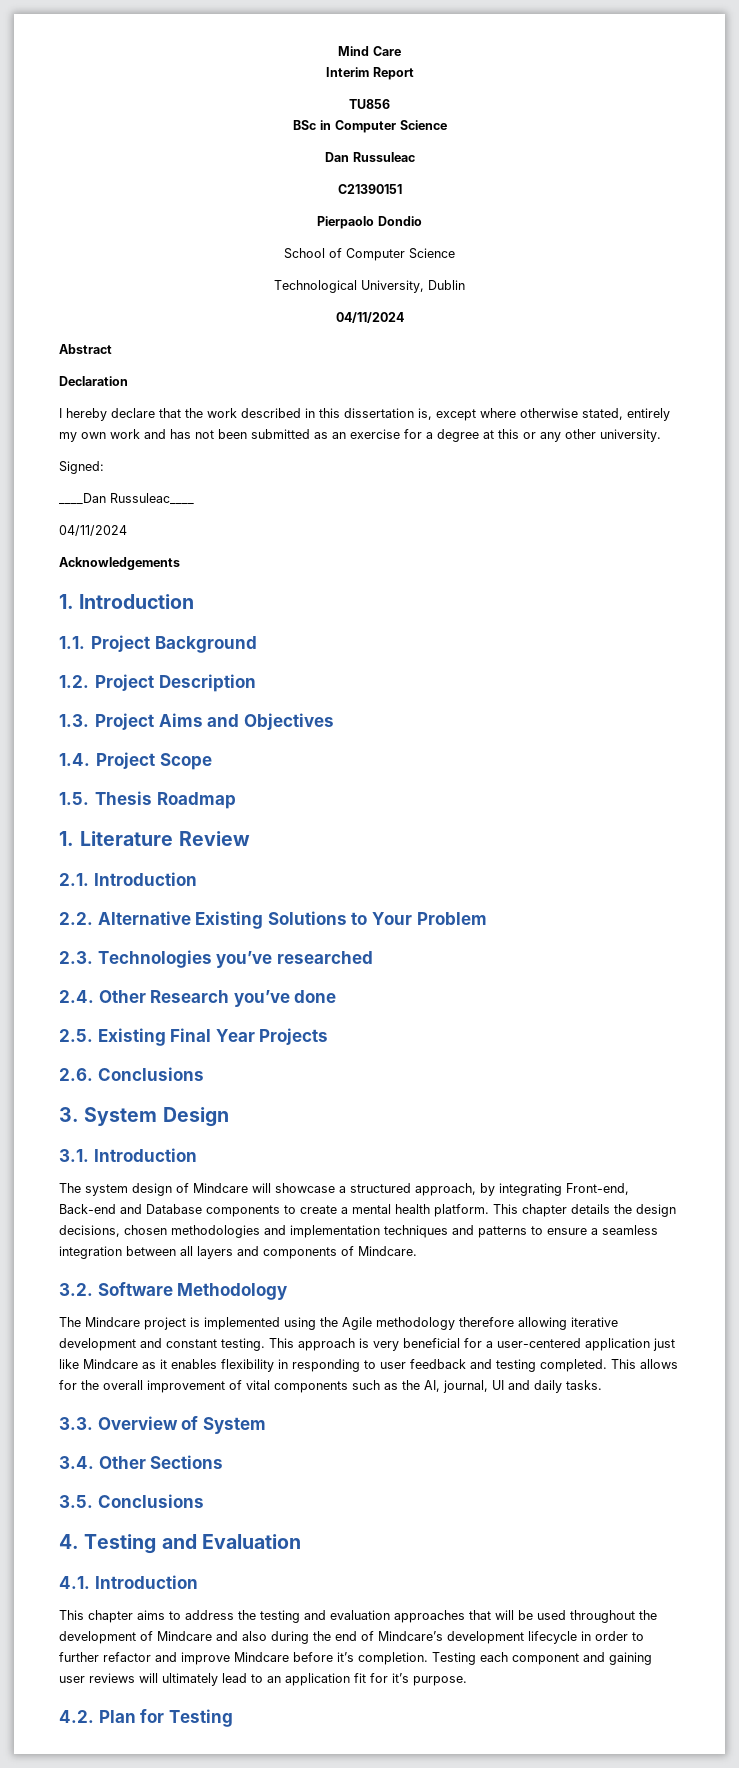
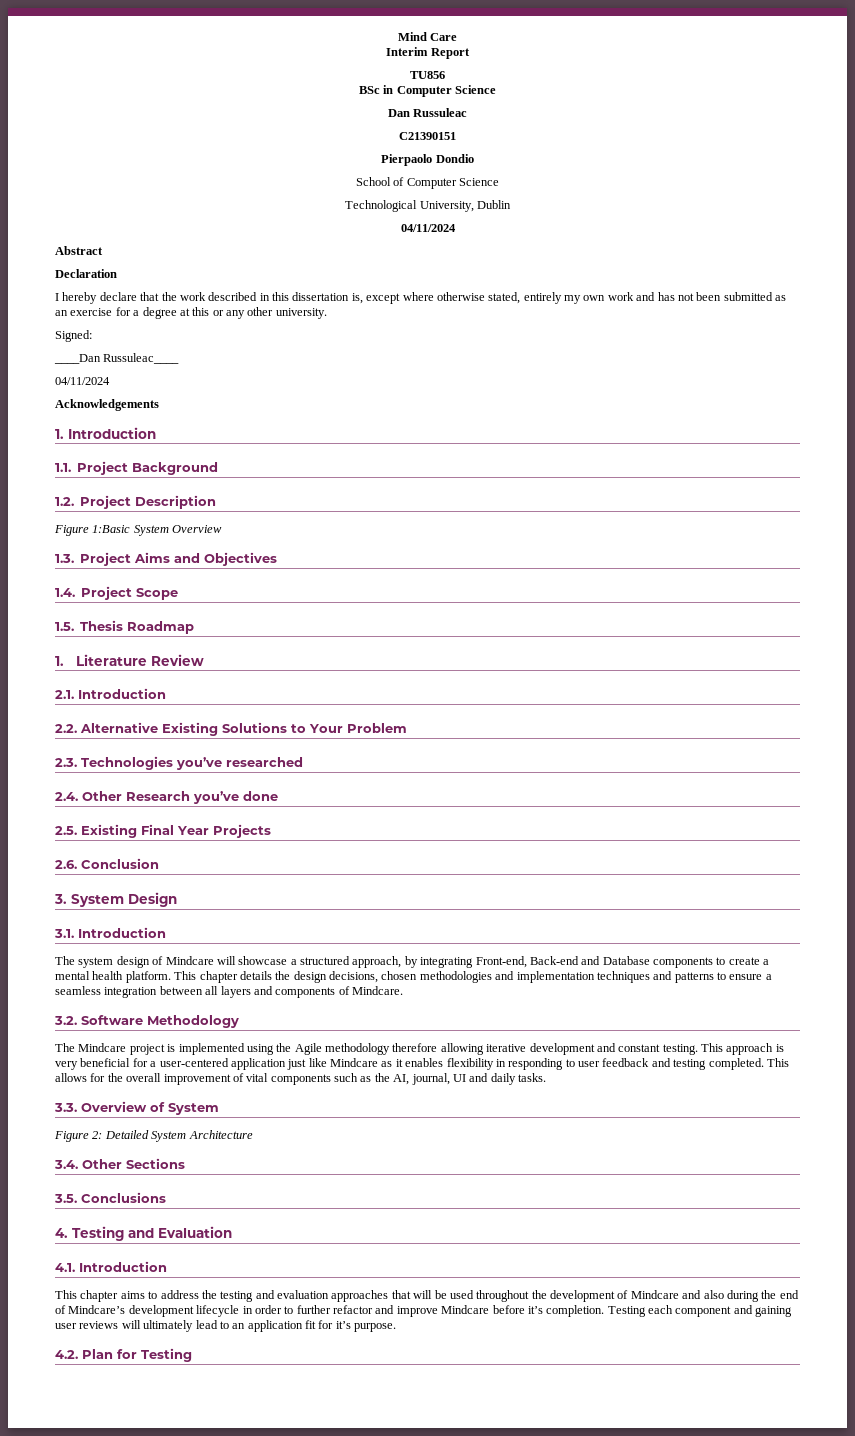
(256, 683) none -> [54,525,223,536] // Figure 1:Basic System Overview
[97,1067,204,1081] Conclusions -> [81,858,159,869] Conclusion
(266, 1425) none -> [54,1130,253,1142] // Figure 2: Detailed System Architecture

